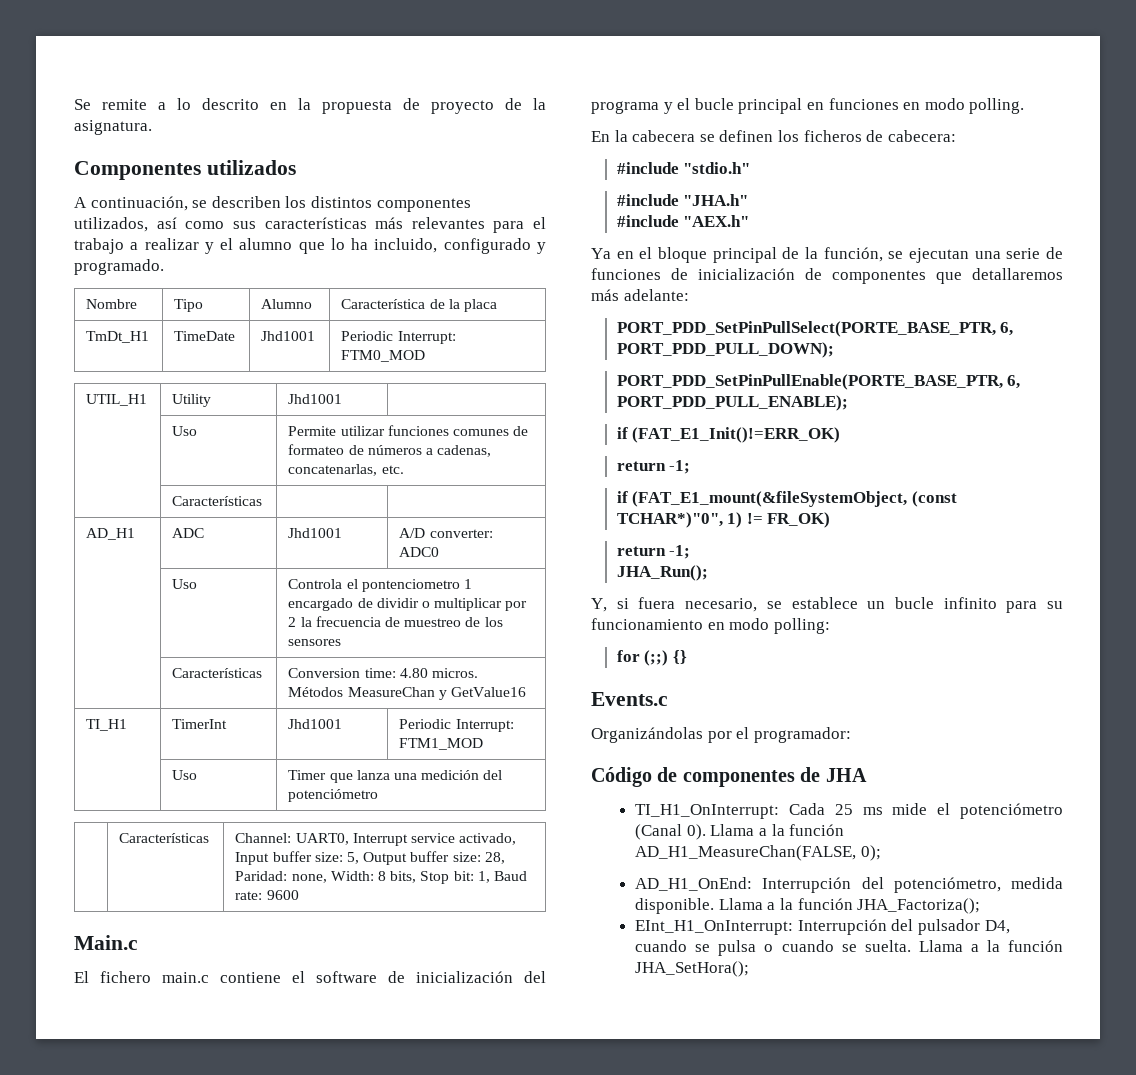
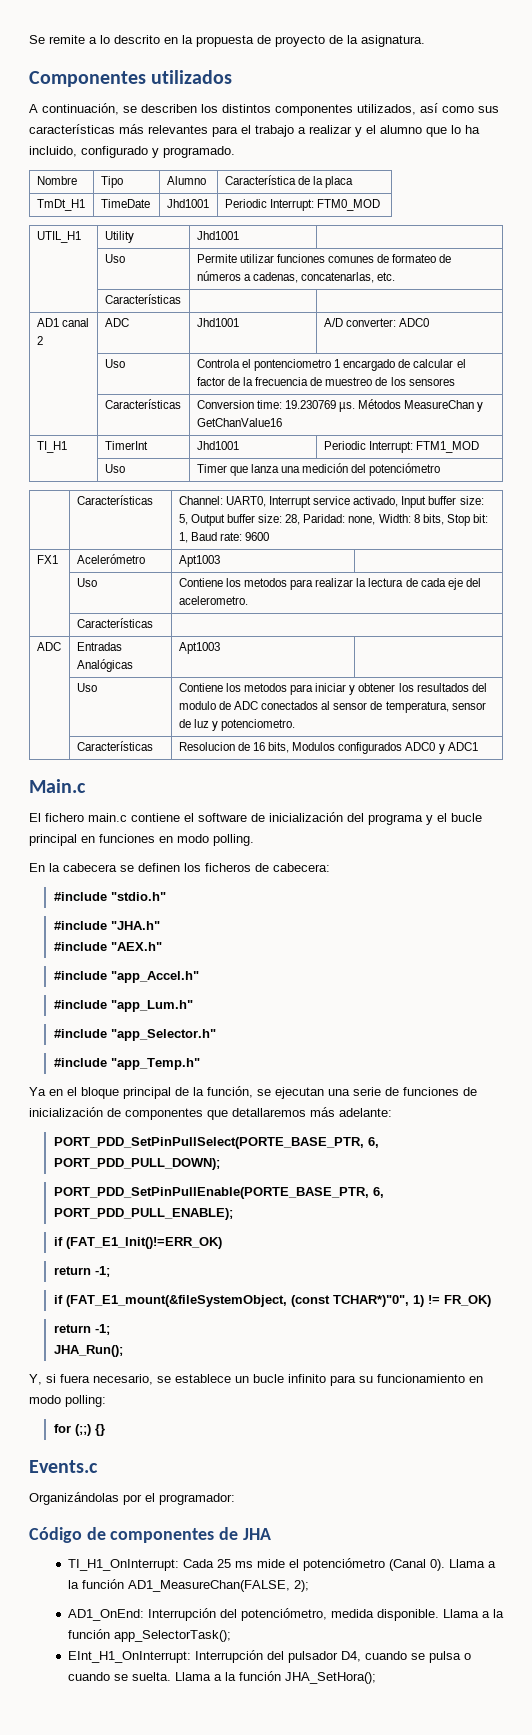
[86,528,136,540] AD_H1 -> [36,318,89,327] [36,336,43,345] AD1 canal 2
[376,598,528,611] [288,617,297,627] dividir o multiplicar por 2 -> [413,359,466,368] [196,377,240,386] calcular el factor de
[399,668,479,678] 4.80 micros. -> [284,400,356,412] 19.230769 µs.
[451,687,527,697] GetValue16 -> [196,418,282,427] GetChanValue16
(299, 895) none -> [36,555,58,564] [76,554,145,564] [178,555,220,567] [76,578,97,587] [178,578,481,590] [178,596,248,605] [76,618,153,628] [36,642,61,651] [76,642,122,651] [76,659,133,672] [178,642,220,654] [76,683,97,692] [178,683,487,695] [178,701,486,713] [178,719,296,731] [76,741,153,751] [178,742,478,754] // FX1 | Acelerómetro | Apt1003 | // | Uso | Contiene los metodos para realizar la lectura de cada eje del acelerometro. // | Características | // ADC | Entradas Analógicas | Apt1003 | // | Uso | Contiene los metodos para iniciar y obtener los resultados del modulo de ADC conectados al sensor de temperatura, sensor de luz y potenciometro. // | Características | Resolucion de 16 bits, Modulos configurados ADC0 y ADC1
(750, 221) none -> [53,971,199,983] [53,1000,193,1012] [53,1029,216,1041] [53,1058,200,1070] // #include "app_Accel.h" // #include "app_Lum.h" // #include "app_Selector.h" // #include "app_Temp.h"
[635,845,881,861] [635,877,753,891] AD_H1_MeasureChan(FALSE, 0); // AD_H1_OnEnd: -> [127,1580,309,1592] [67,1609,144,1621] AD1_MeasureChan(FALSE, 2); // AD1_OnEnd:
[857,898,981,914] JHA_Factoriza(); -> [113,1630,231,1642] app_SelectorTask();

